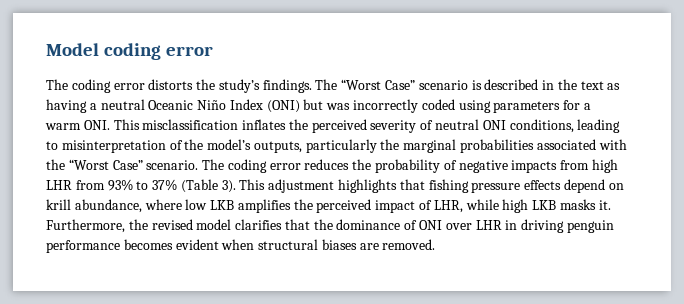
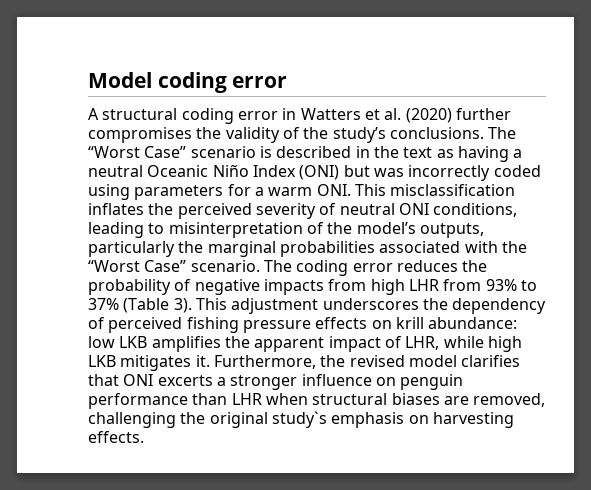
[46,79,194,93] The coding error distorts -> [88,108,511,124] [88,127,300,143] A structural coding error in Watters et al. (2020) further compromises the validity of
[262,79,312,93] findings. -> [389,127,484,139] conclusions.
[338,179,425,193] highlights that -> [322,298,547,314] [88,317,183,333] underscores the dependency of perceived
[563,179,605,193] depend -> (368, 323) none
[74,199,182,213] abundance, where -> [428,317,518,329] abundance:
[316,199,372,213] perceived -> [254,337,325,352] apparent
[559,199,596,210] masks -> [120,355,192,371] mitigates
[313,219,614,233] [46,239,436,253] the dominance of ONI over LHR in driving penguin performance becomes evident when structural biases are removed. -> [123,374,464,390] [88,393,546,409] [88,411,514,428] [88,431,144,443] ONI excerts a stronger influence on penguin performance than LHR when structural biases are removed, challenging the original study`s emphasis on harvesting effects.

